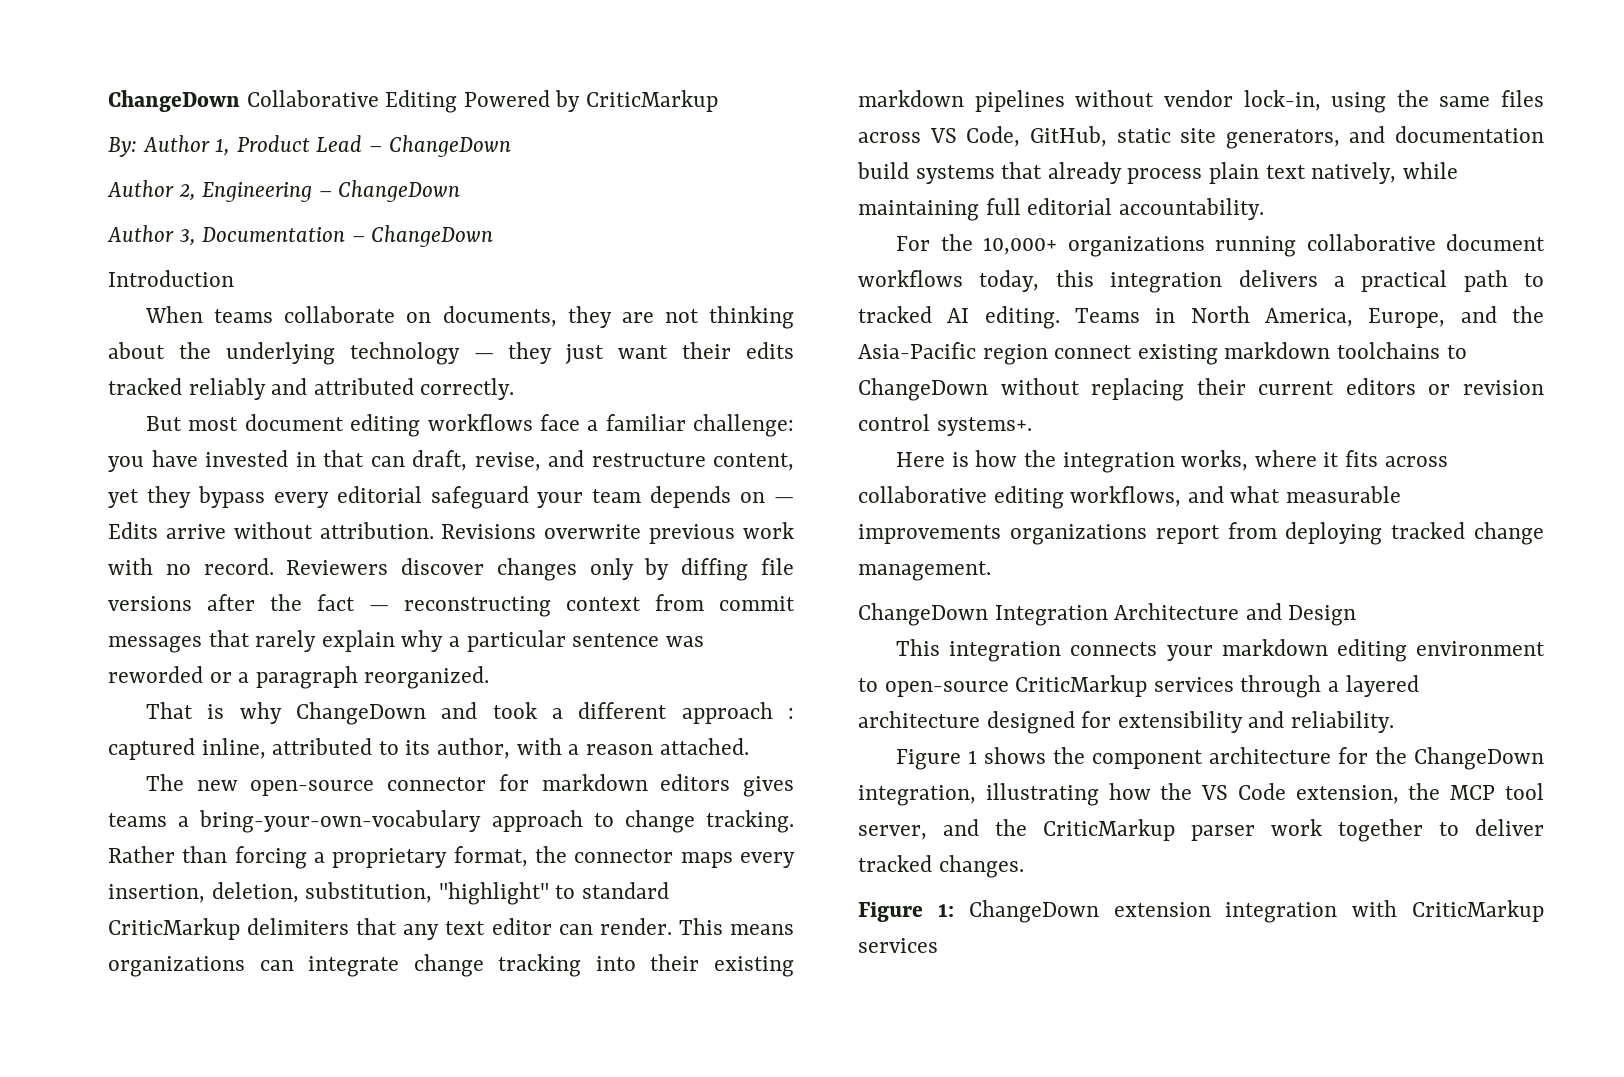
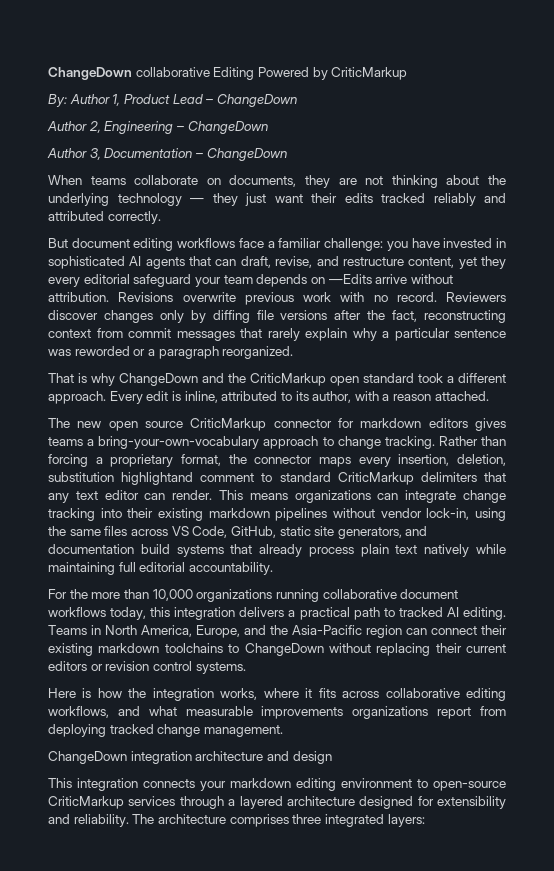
[108,90,379,112] ChangeDown Collaborative -> [48,67,210,80] ChangeDown collaborative
[108,270,234,287] // Introduction -> (287, 154) none
[188,417,239,431] most -> (68, 243) none
(316, 459) none -> [48,256,185,269] sophisticated AI agents
[197,486,265,508] bypass -> (507, 262) none
[773,497,794,503] [108,522,158,539] — Edits -> [328,274,372,284] —Edits
[317,594,389,611] fact — -> [392,310,418,322] fact,
[492,702,795,724] [108,738,195,760] took a different approach : captured -> [228,373,506,386] [48,391,181,404] the CriticMarkup open standard took a different approach. Every edit is
[250,780,375,796] open-source -> [108,418,267,431] open source CriticMarkup
[305,882,549,905] substitution, "highlight" -> [48,472,255,485] substitution highlightand comment
[1311,162,1397,184] natively, -> [424,544,470,557] natively
[983,237,1058,255] 10,000+ -> [91,589,193,601] more than 10,000
[1054,345,1133,359] connect -> [406,625,507,635] can connect their
[936,417,1032,436] systems+. -> [195,662,246,674] systems.
[994,603,1357,626] Integration Architecture and Design -> [130,751,332,764] integration architecture and design
[896,747,1544,770] [858,783,1544,806] [858,819,1544,842] [858,855,1024,878] [858,900,1544,923] [858,938,938,953] // Figure 1 shows the component architecture for the ChangeDown integration, illustrating how the VS Code extension, the MCP tool server, and the CriticMarkup parser work together to deliver tracked changes. // Figure 1: ChangeDown extension integration with CriticMarkup services -> [132,814,425,827] The architecture comprises three integrated layers:

